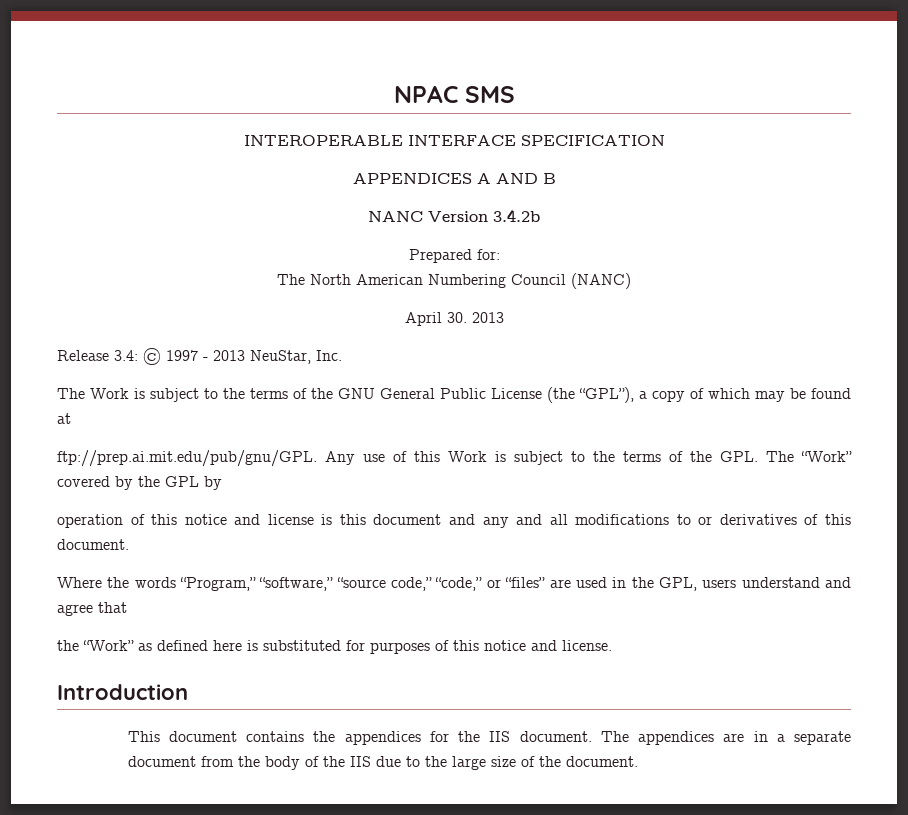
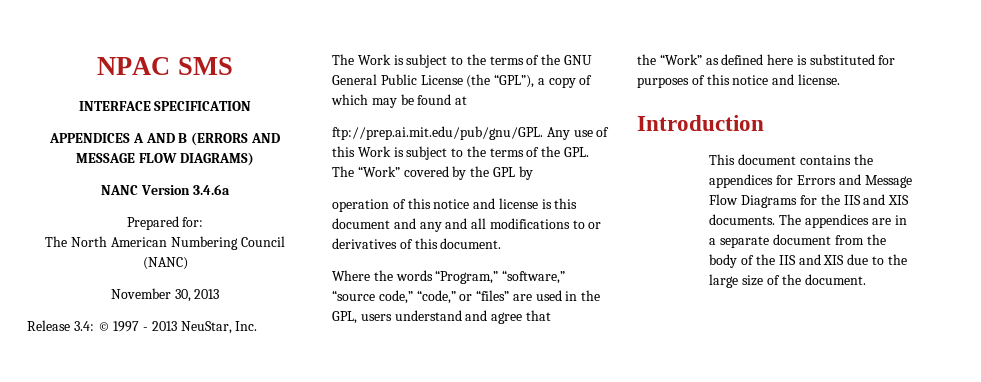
[243,135,403,146] INTEROPERABLE -> (233, 66) none
(556, 178) none -> [191,132,280,146] [76,152,254,166] (ERRORS AND MESSAGE FLOW DIAGRAMS)
[493,209,540,222] 3.4.2b -> [192,184,230,195] 3.4.6a
[404,312,467,326] April 30. -> [110,288,191,302] November 30,
[458,731,592,742] the IIS document. -> [797,174,912,188] [709,194,910,208] [709,214,776,225] Errors and Message Flow Diagrams for the IIS and XIS documents.
(371, 761) none -> [798,254,845,265] and XIS

